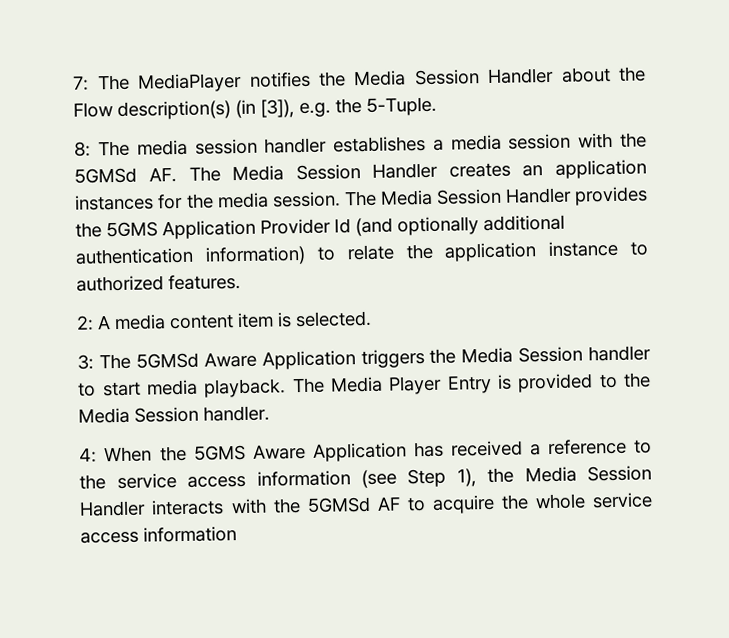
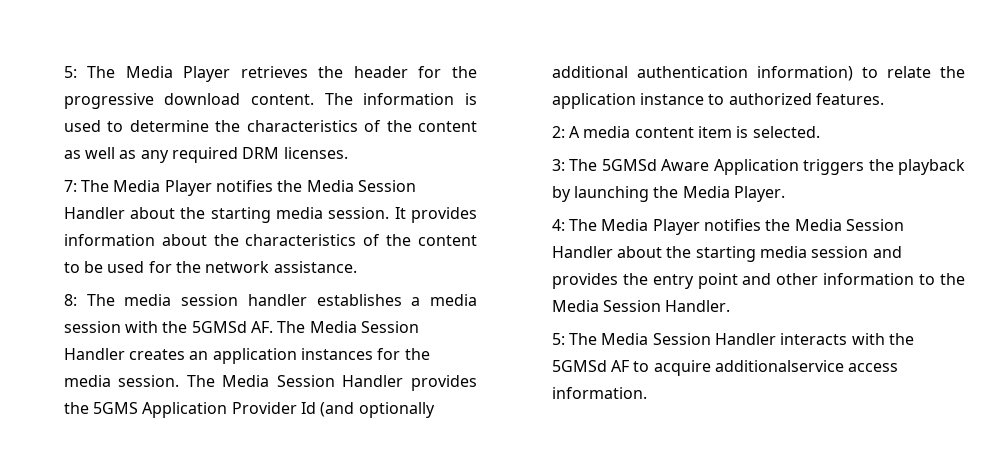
[73,66,647,93] [73,96,438,120] 7: The MediaPlayer notifies the Media Session Handler about the Flow description(s) (in [3]), e.g. the 5-Tuple. -> [63,66,478,82] [63,93,477,109] [63,120,477,132] [63,147,348,163] [63,180,417,196] [63,207,477,223] [63,234,478,246] [63,261,357,273] 5: The Media Player retrieves the header for the progressive download content. The information is used to determine the characteristics of the content as well as any required DRM licenses. // 7: The Media Player notifies the Media Session Handler about the starting media session. It provides information about the characteristics of the content to be used for the network assistance.
[461,345,651,364] [77,372,651,398] [78,405,271,424] [79,438,652,463] [79,467,515,490] Media Session handler to start media playback. The Media Player Entry is provided to the Media Session handler. // 4: When the 5GMS Aware Application has received a reference to the service access information (see Step 1), the -> [898,159,965,175] [551,186,786,202] [551,219,905,235] [551,246,902,262] [551,273,965,289] [551,300,731,312] [551,333,598,345] playback by launching the Media Player. // 4: The Media Player notifies the Media Session Handler about the starting media session and provides the entry point and other information to the Media Session Handler. // 5: The
[500,492,653,510] [80,526,238,544] the whole service access information -> [715,360,899,372] [551,387,647,399] additionalservice access information.

